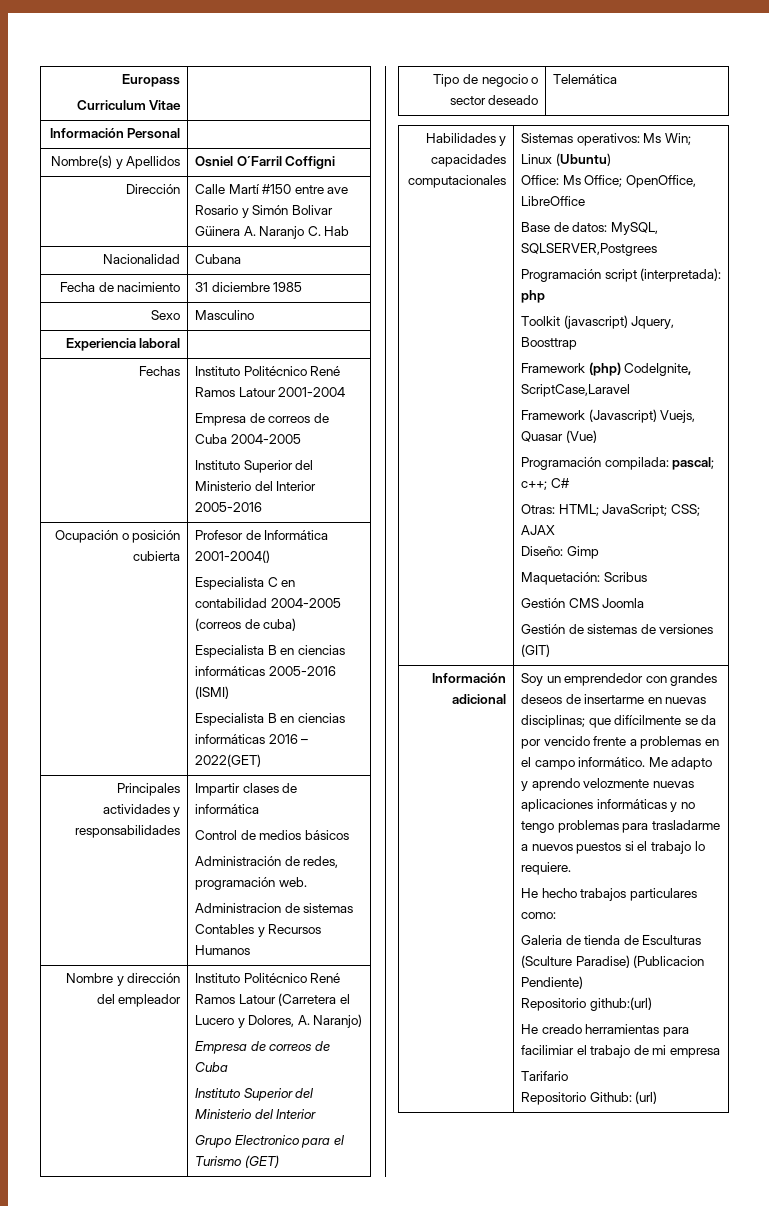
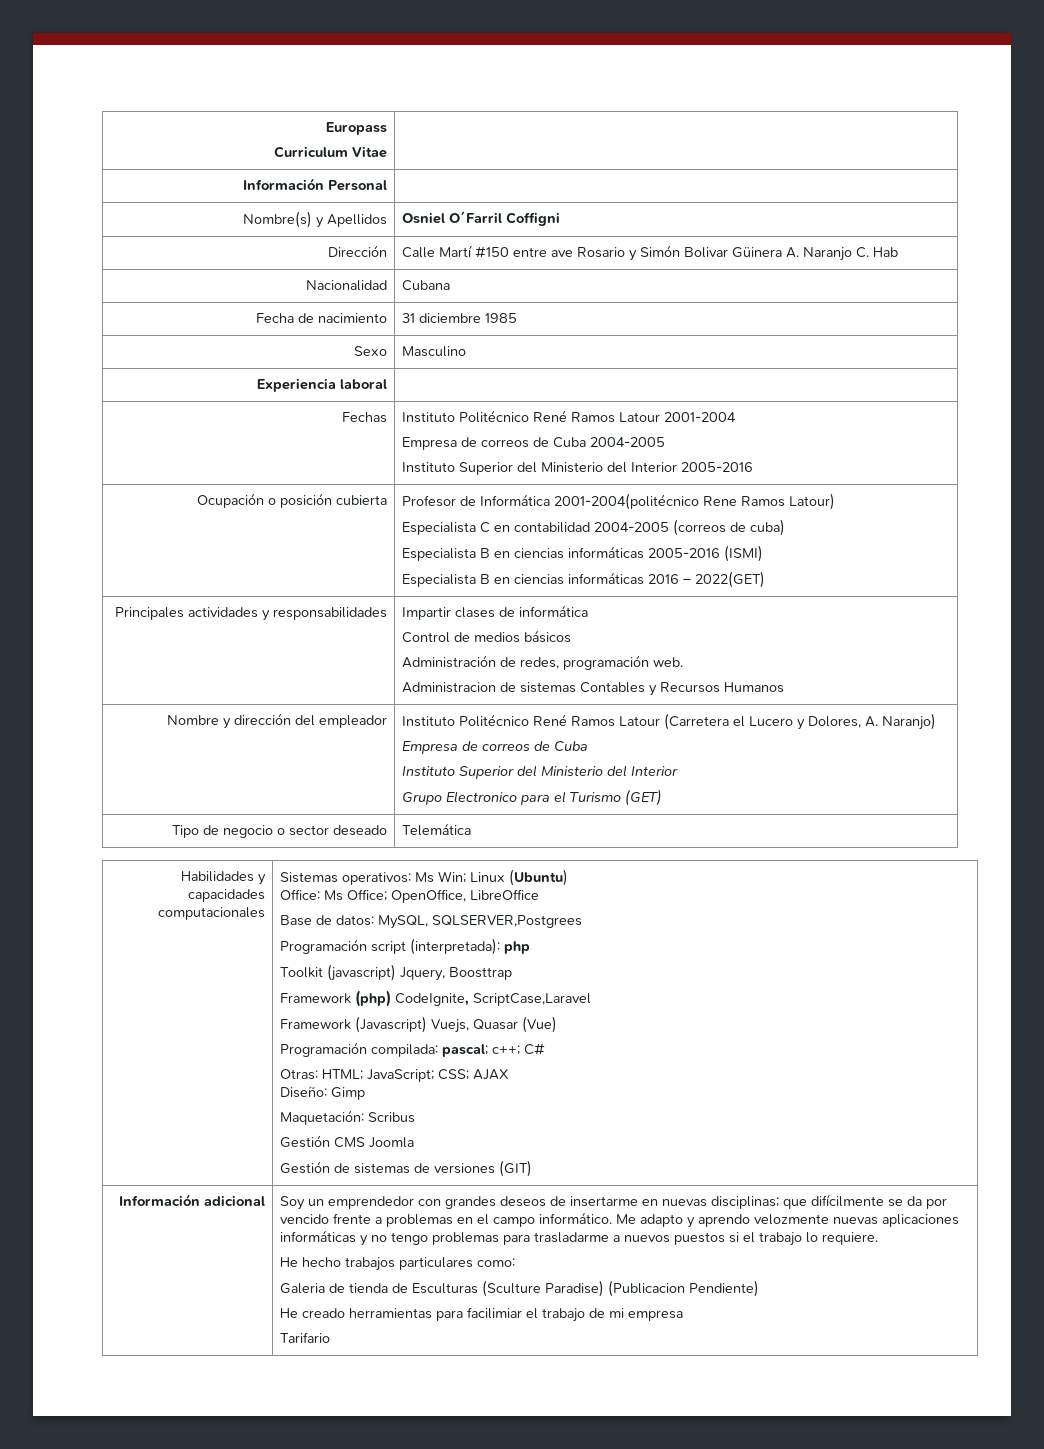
[194,550,270,563] 2001-2004() -> [554,493,836,510] 2001-2004(politécnico Rene Ramos Latour)
[520,997,652,1011] // Repositorio github:(url) -> (760, 1288) none
[520,1091,658,1105] // Repositorio Github: (url) -> (331, 1337) none

